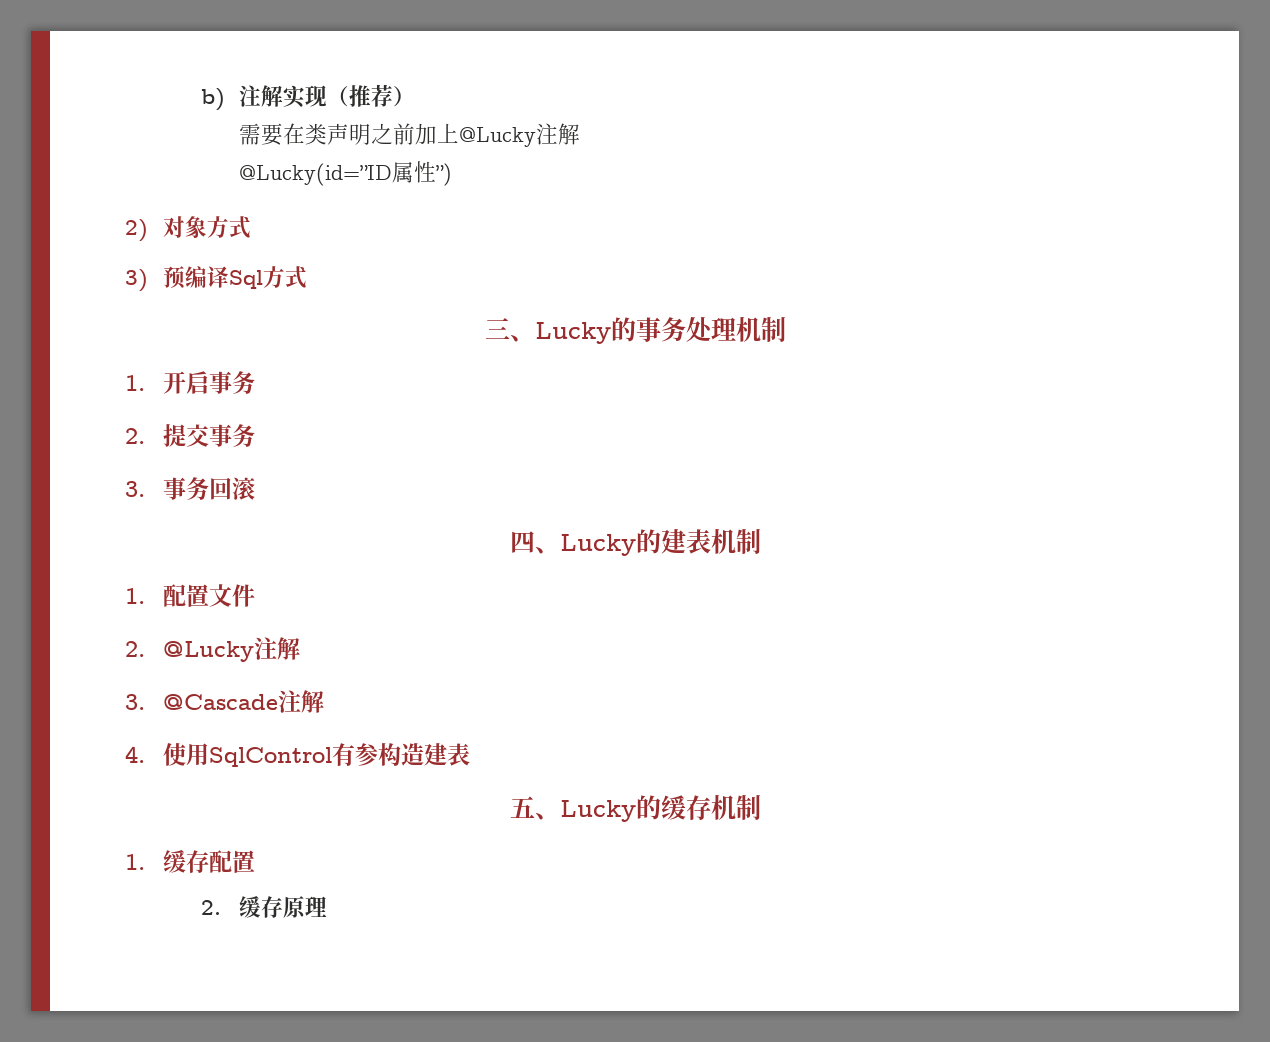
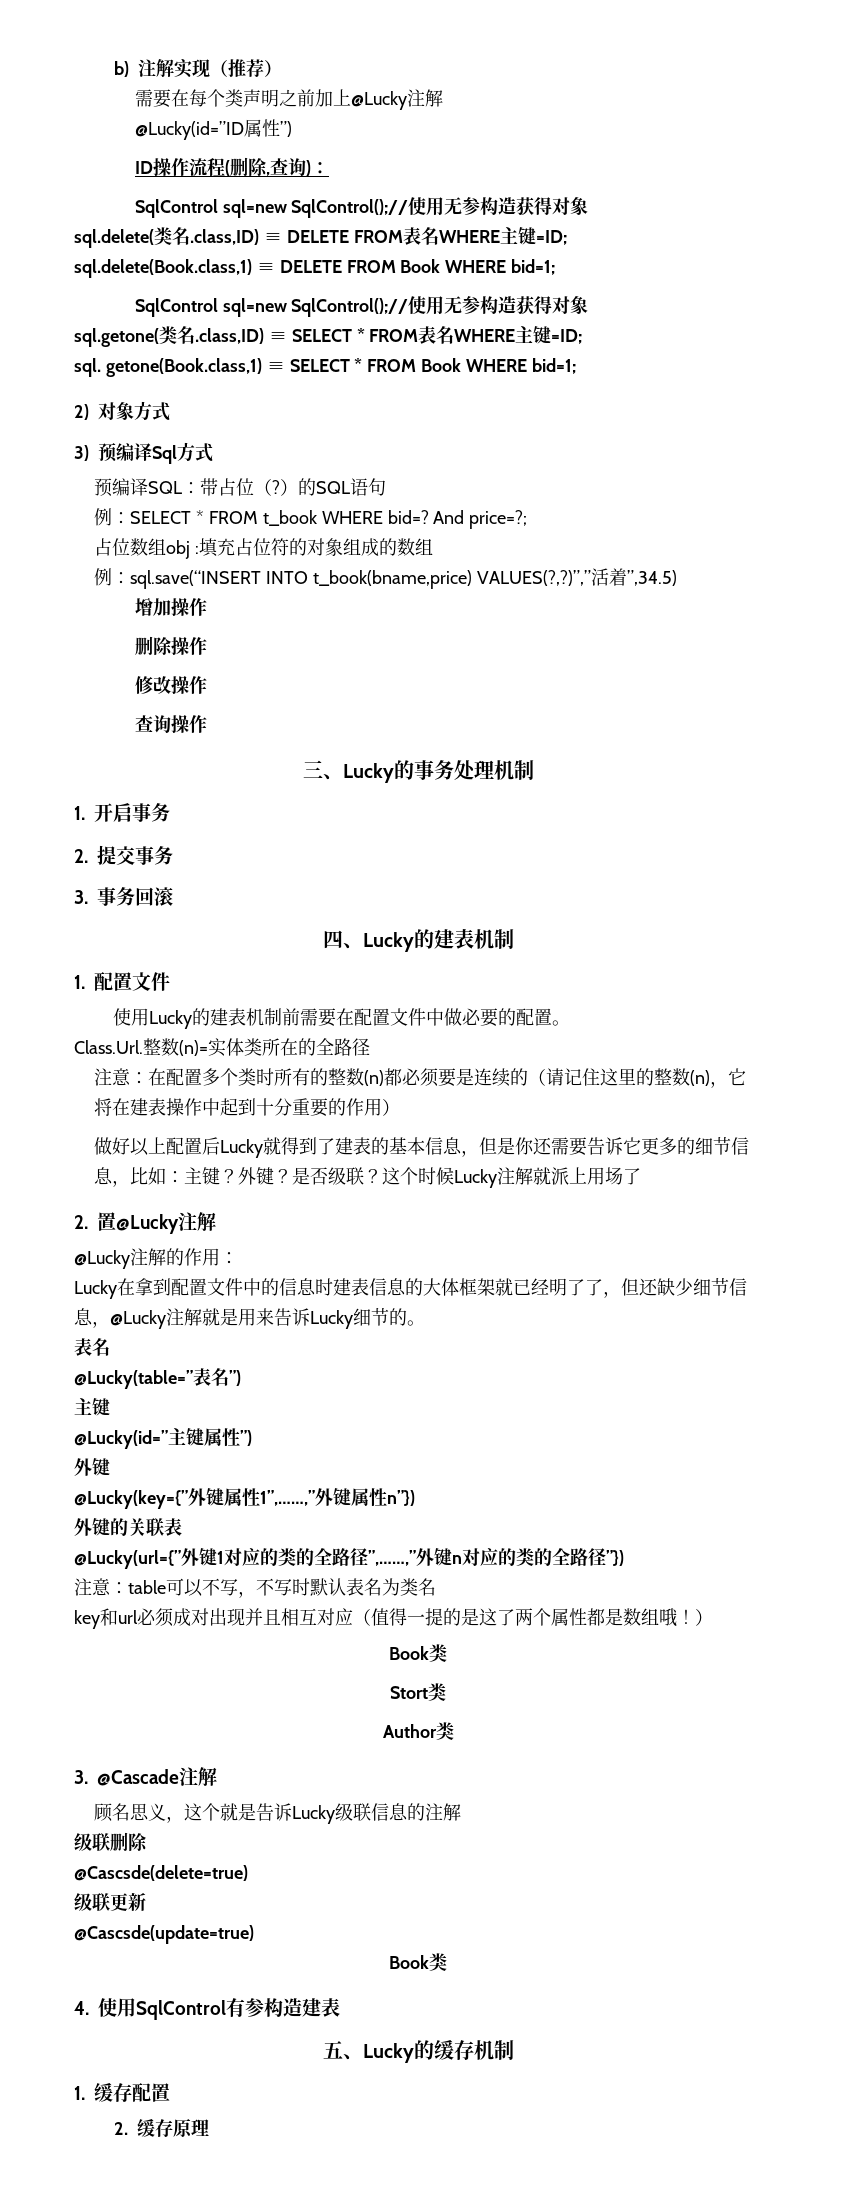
(305, 134) none -> [188,89,225,107] 每个
(452, 174) none -> [134,157,329,177] [134,197,589,218] [74,227,567,248] [74,259,556,278] [134,296,589,317] [74,326,583,347] [74,358,576,377] // ID操作流程(删除,查询)： // SqlControl sql=new SqlControl();//使用无参构造获得对象 // sql.delete(类名.class,ID) ≡ DELETE FROM表名WHERE主键=ID; // sql.delete(Book.class,1) ≡ DELETE FROM Book WHERE bid=1; // SqlControl sql=new SqlControl();//使用无参构造获得对象 // sql.getone(类名.class,ID) ≡ SELECT * FROM表名WHERE主键=ID; // sql. getone(Book.class,1) ≡ SELECT * FROM Book WHERE bid=1;
(307, 277) none -> [94,478,387,497] [94,508,528,529] [94,538,434,559] [94,568,677,589] [134,598,207,616] [134,636,207,656] [134,676,207,694] [134,715,207,733] // 预编译SQL：带占位（?）的SQL语句 // 例：SELECT * FROM t_book WHERE bid=? And price=?; // 占位数组obj :填充占位符的对象组成的数组 // 例：sql.save(“INSERT INTO t_book(bname,price) VALUES(?,?)”,”活着”,34.5) // 增加操作 // 删除操作 // 修改操作 // 查询操作
[125,637,300,662] [125,690,324,713] // 2. @Lucky注解 // 3. @Cascade注解 -> [112,1008,570,1029] [74,1038,370,1057] [94,1068,747,1088] [94,1098,401,1117] [94,1137,750,1158] [94,1167,642,1188] [74,1212,216,1234] [74,1248,238,1269] [74,1278,747,1299] [74,1308,425,1329] [74,1338,110,1356] [74,1368,241,1389] [74,1398,110,1416] [74,1428,252,1449] [74,1458,110,1476] [74,1488,415,1509] [74,1518,182,1537] [74,1548,624,1569] [74,1578,436,1598] [74,1608,713,1629] [389,1644,447,1662] [390,1683,446,1701] [382,1722,454,1740] [74,1767,217,1786] [94,1803,462,1824] [74,1832,148,1852] [74,1865,248,1881] [74,1893,146,1911] [74,1925,254,1944] [389,1953,447,1971] // 使用Lucky的建表机制前需要在配置文件中做必要的配置。 // Class.Url.整数(n)=实体类所在的全路径 // 注意：在配置多个类时所有的整数(n)都必须要是连续的（请记住这里的整数(n)，它将在建表操作中起到十分重要的作用） // 做好以上配置后Lucky就得到了建表的基本信息，但是你还需要告诉它更多的细节信息，比如：主键？外键？是否级联？这个时候Lucky注解就派上用场了 // 2.置@Lucky注解 // @Lucky注解的作用： // Lucky在拿到配置文件中的信息时建表信息的大体框架就已经明了了，但还缺少细节信息，@Lucky注解就是用来告诉Lucky细节的。 // 表名 // @Lucky(table=”表名”) // 主键 // @Lucky(id=”主键属性”) // 外键 // @Lucky(key={”外键属性1”,……,”外键属性n”}) // 外键的关联表 // @Lucky(url={”外键1对应的类的全路径”,……,”外键n对应的类的全路径”}) // 注意：table可以不写，不写时默认表名为类名 // key和url必须成对出现并且相互对应（值得一提的是这了两个属性都是数组哦！） // Book类 // Stort类 // Author类 // 3. @Cascade注解 // 顾名思义，这个就是告诉Lucky级联信息的注解 // 级联删除 // @Cascsde(delete=true) // 级联更新 // @Cascsde(update=true) // Book类

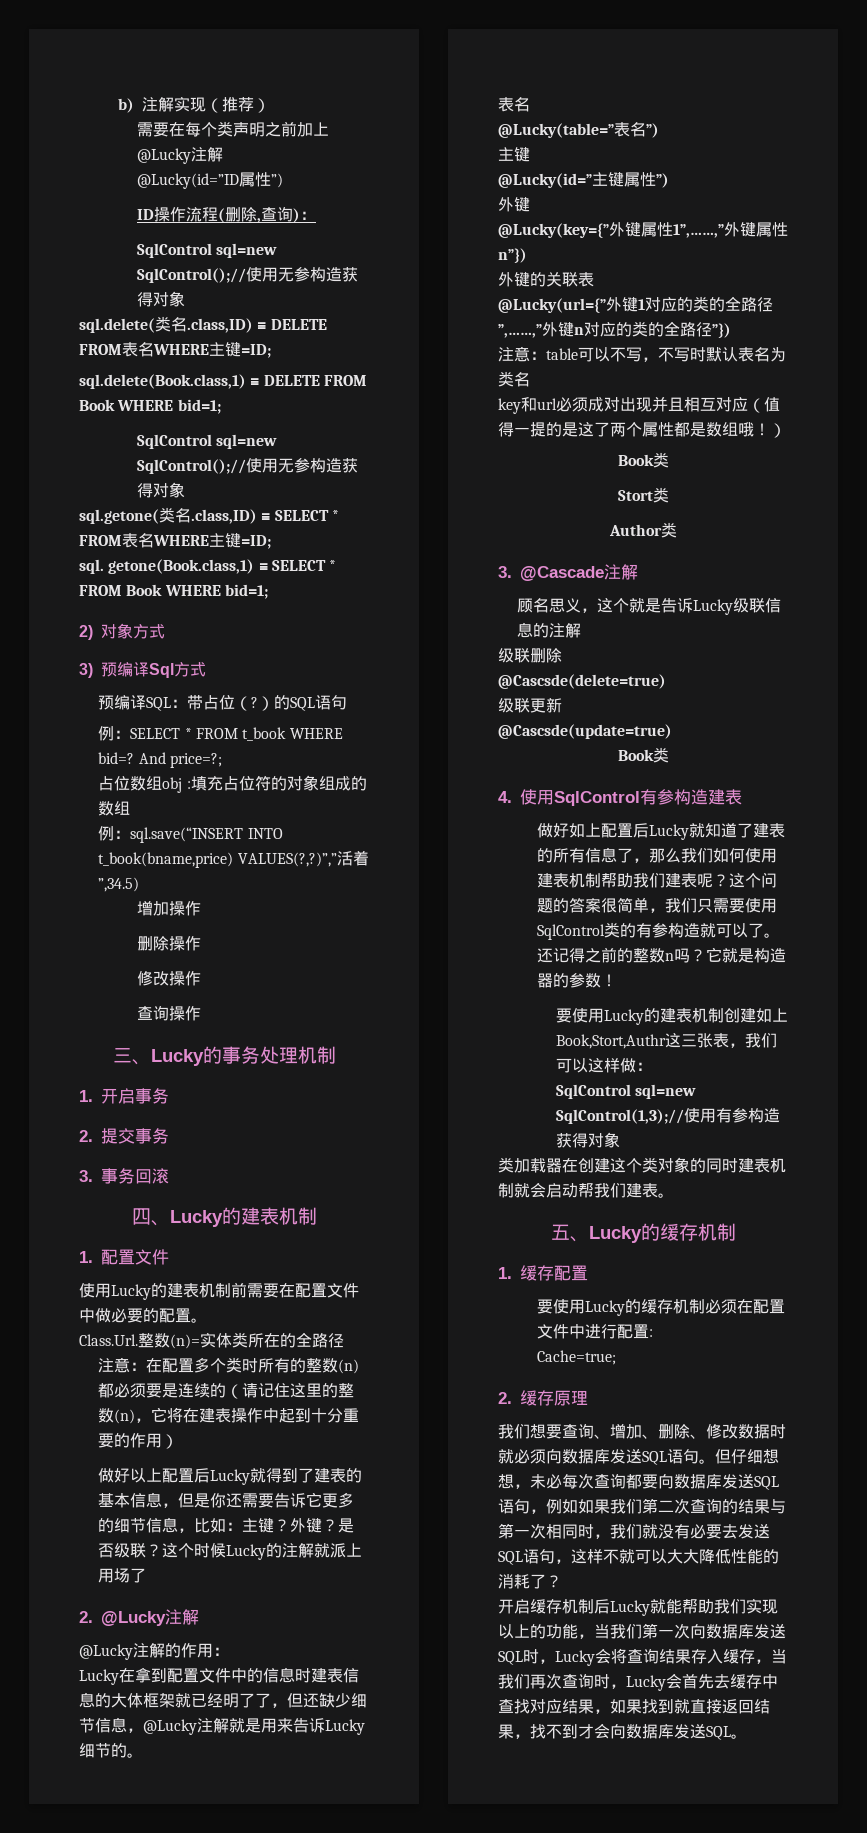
(498, 1178) none -> [266,1543,283,1558] 的
[97,1212,116,1231] 置 -> (93, 1617) none
(340, 2007) none -> [536,823,785,840] [536,847,777,863] [536,872,777,888] [536,897,777,913] [536,922,780,940] [536,947,786,963] [536,973,617,988] [555,1008,788,1025] [555,1033,777,1049] [555,1058,652,1073] [555,1084,697,1099] [555,1108,780,1124] [555,1132,620,1148] [498,1157,786,1173] [498,1182,674,1198] // 做好如上配置后Lucky就知道了建表的所有信息了，那么我们如何使用建表机制帮助我们建表呢？这个问题的答案很简单，我们只需要使用SqlControl类的有参构造就可以了。还记得之前的整数n吗？它就是构造器的参数！ // 要使用Lucky的建表机制创建如上Book,Stort,Authr这三张表，我们可以这样做： // SqlControl sql=new SqlControl(1,3);//使用有参构造获得对象 // 类加载器在创建这个类对象的同时建表机制就会启动帮我们建表。
[114,2119,210,2137] 2.缓存原理 -> [536,1299,785,1316] [536,1324,653,1339] [536,1350,616,1365] [498,1390,588,1406] [498,1423,786,1439] [498,1448,779,1465] [498,1473,779,1490] [498,1498,786,1514] [498,1523,770,1539] [498,1549,779,1565] [498,1574,562,1589] [498,1598,778,1616] [498,1623,786,1639] [498,1648,787,1666] [498,1673,778,1691] [498,1699,770,1714] [498,1723,747,1740] 要使用Lucky的缓存机制必须在配置文件中进行配置: // Cache=true; // 2.缓存原理 // 我们想要查询、增加、删除、修改数据时就必须向数据库发送SQL语句。但仔细想想，未必每次查询都要向数据库发送SQL语句，例如如果我们第二次查询的结果与第一次相同时，我们就没有必要去发送SQL语句，这样不就可以大大降低性能的消耗了？ // 开启缓存机制后Lucky就能帮助我们实现以上的功能，当我们第一次向数据库发送SQL时，Lucky会将查询结果存入缓存，当我们再次查询时，Lucky会首先去缓存中查找对应结果，如果找到就直接返回结果，找不到才会向数据库发送SQL。

